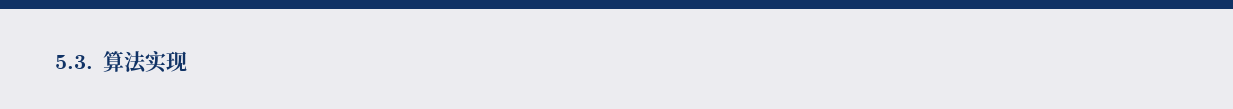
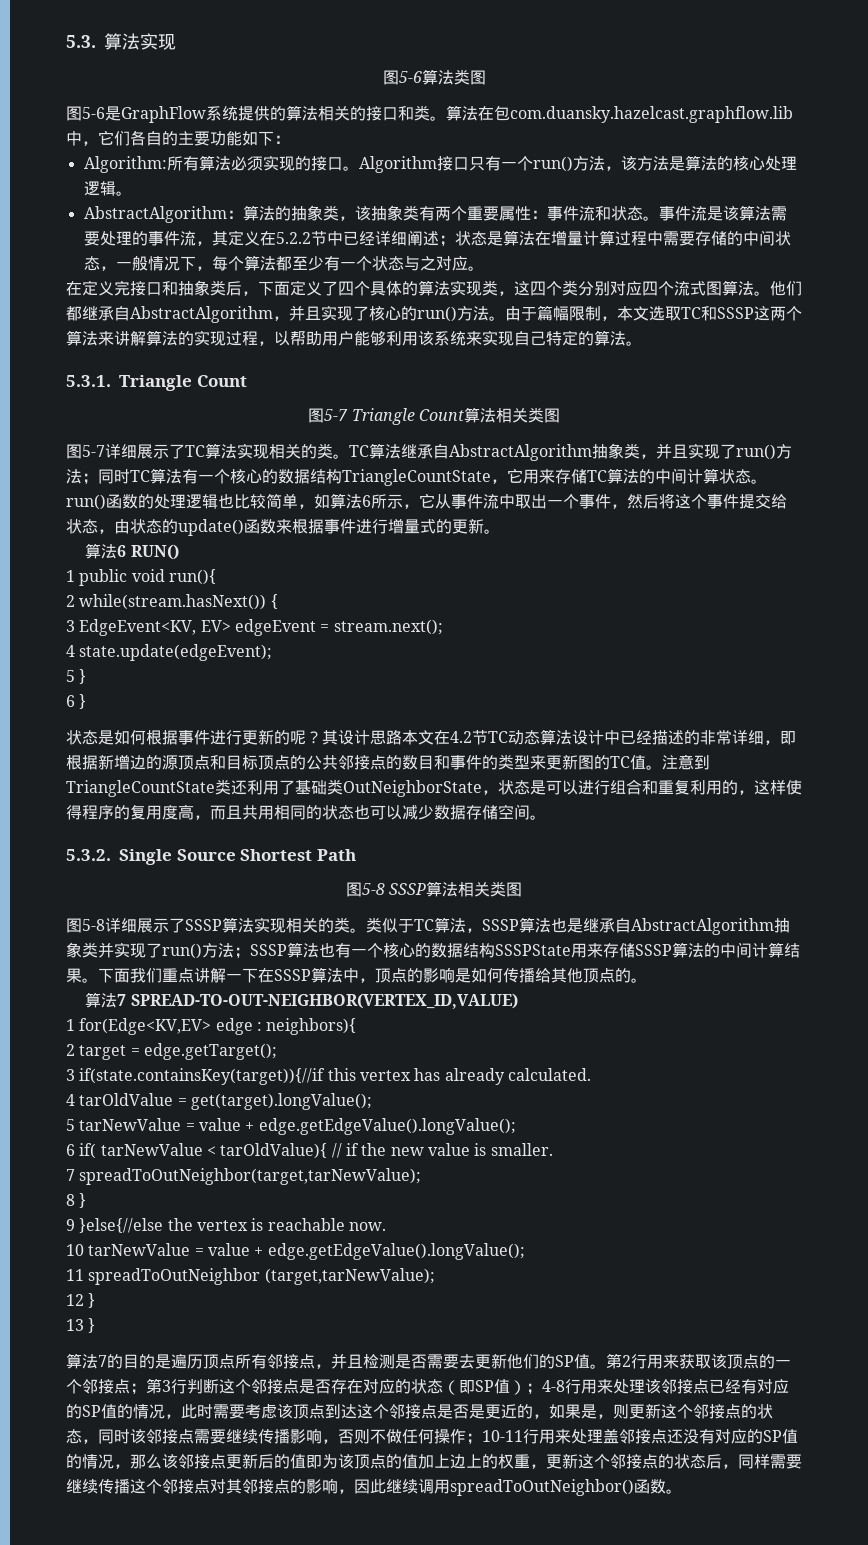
(187, 61) none -> [382,69,486,85] [66,105,793,123] [66,130,290,146] [83,155,797,173] [83,181,132,196] [83,205,787,223] [83,230,791,247] [83,255,484,271] [66,280,802,296] [66,305,802,323] [66,330,642,346] [66,375,247,391] [308,407,560,425] [66,443,792,461] [66,468,767,486] [66,493,787,510] [66,518,500,536] [85,543,179,560] [66,569,216,586] [66,594,278,610] [66,619,443,636] [66,644,273,661] [66,669,87,684] [66,694,87,709] [66,729,796,745] [66,754,710,770] [66,779,802,797] [66,804,546,820] [66,849,356,865] [345,881,523,897] [66,917,790,935] [66,942,800,959] [66,967,647,983] [85,992,518,1009] [66,1018,357,1035] [66,1043,277,1060] [66,1068,591,1085] [66,1093,372,1110] [66,1118,516,1135] [66,1143,553,1159] [66,1168,422,1185] [66,1193,87,1208] [66,1218,386,1233] [66,1243,525,1260] [66,1268,435,1285] [66,1293,96,1308] [66,1318,96,1333] [66,1353,791,1369] [66,1378,789,1395] [66,1403,773,1419] [66,1428,798,1445] [66,1453,802,1469] [66,1478,682,1496] // 图5-6算法类图 // 图5-6是GraphFlow系统提供的算法相关的接口和类。算法在包com.duansky.hazelcast.graphflow.lib中，它们各自的主要功能如下： // Algorithm:所有算法必须实现的接口。Algorithm接口只有一个run()方法，该方法是算法的核心处理逻辑。 // AbstractAlgorithm：算法的抽象类，该抽象类有两个重要属性：事件流和状态。事件流是该算法需要处理的事件流，其定义在5.2.2节中已经详细阐述；状态是算法在增量计算过程中需要存储的中间状态，一般情况下，每个算法都至少有一个状态与之对应。 // 在定义完接口和抽象类后，下面定义了四个具体的算法实现类，这四个类分别对应四个流式图算法。他们都继承自AbstractAlgorithm，并且实现了核心的run()方法。由于篇幅限制，本文选取TC和SSSP这两个算法来讲解算法的实现过程，以帮助用户能够利用该系统来实现自己特定的算法。 // 5.3.1. Triangle Count // 图5-7 Triangle Count算法相关类图 // 图5-7详细展示了TC算法实现相关的类。TC算法继承自AbstractAlgorithm抽象类，并且实现了run()方法；同时TC算法有一个核心的数据结构TriangleCountState，它用来存储TC算法的中间计算状态。run()函数的处理逻辑也比较简单，如算法6所示，它从事件流中取出一个事件，然后将这个事件提交给状态，由状态的update()函数来根据事件进行增量式的更新。 // 算法6 RUN() // 1 public void run(){ // 2 while(stream.hasNext()) { // 3 EdgeEvent<KV, EV> edgeEvent = stream.next(); // 4 state.update(edgeEvent); // 5 } // 6 } // 状态是如何根据事件进行更新的呢？其设计思路本文在4.2节TC动态算法设计中已经描述的非常详细，即根据新增边的源顶点和目标顶点的公共邻接点的数目和事件的类型来更新图的TC值。注意到TriangleCountState类还利用了基础类OutNeighborState，状态是可以进行组合和重复利用的，这样使得程序的复用度高，而且共用相同的状态也可以减少数据存储空间。 // 5.3.2. Single Source Shortest Path // 图5-8 SSSP算法相关类图 // 图5-8详细展示了SSSP算法实现相关的类。类似于TC算法，SSSP算法也是继承自AbstractAlgorithm抽象类并实现了run()方法；SSSP算法也有一个核心的数据结构SSSPState用来存储SSSP算法的中间计算结果。下面我们重点讲解一下在SSSP算法中，顶点的影响是如何传播给其他顶点的。 // 算法7 SPREAD-TO-OUT-NEIGHBOR(VERTEX_ID,VALUE) // 1 for(Edge<KV,EV> edge : neighbors){ // 2 target = edge.getTarget(); // 3 if(state.containsKey(target)){//if this vertex has already calculated. // 4 tarOldValue = get(target).longValue(); // 5 tarNewValue = value + edge.getEdgeValue().longValue(); // 6 if( tarNewValue < tarOldValue){ // if the new value is smaller. // 7 spreadToOutNeighbor(target,tarNewValue); // 8 } // 9 }else{//else the vertex is reachable now. // 10 tarNewValue = value + edge.getEdgeValue().longValue(); // 11 spreadToOutNeighbor (target,tarNewValue); // 12 } // 13 } // 算法7的目的是遍历顶点所有邻接点，并且检测是否需要去更新他们的SP值。第2行用来获取该顶点的一个邻接点；第3行判断这个邻接点是否存在对应的状态（即SP值）；4-8行用来处理该邻接点已经有对应的SP值的情况，此时需要考虑该顶点到达这个邻接点是否是更近的，如果是，则更新这个邻接点的状态，同时该邻接点需要继续传播影响，否则不做任何操作；10-11行用来处理盖邻接点还没有对应的SP值的情况，那么该邻接点更新后的值即为该顶点的值加上边上的权重，更新这个邻接点的状态后，同样需要继续传播这个邻接点对其邻接点的影响，因此继续调用spreadToOutNeighbor()函数。

